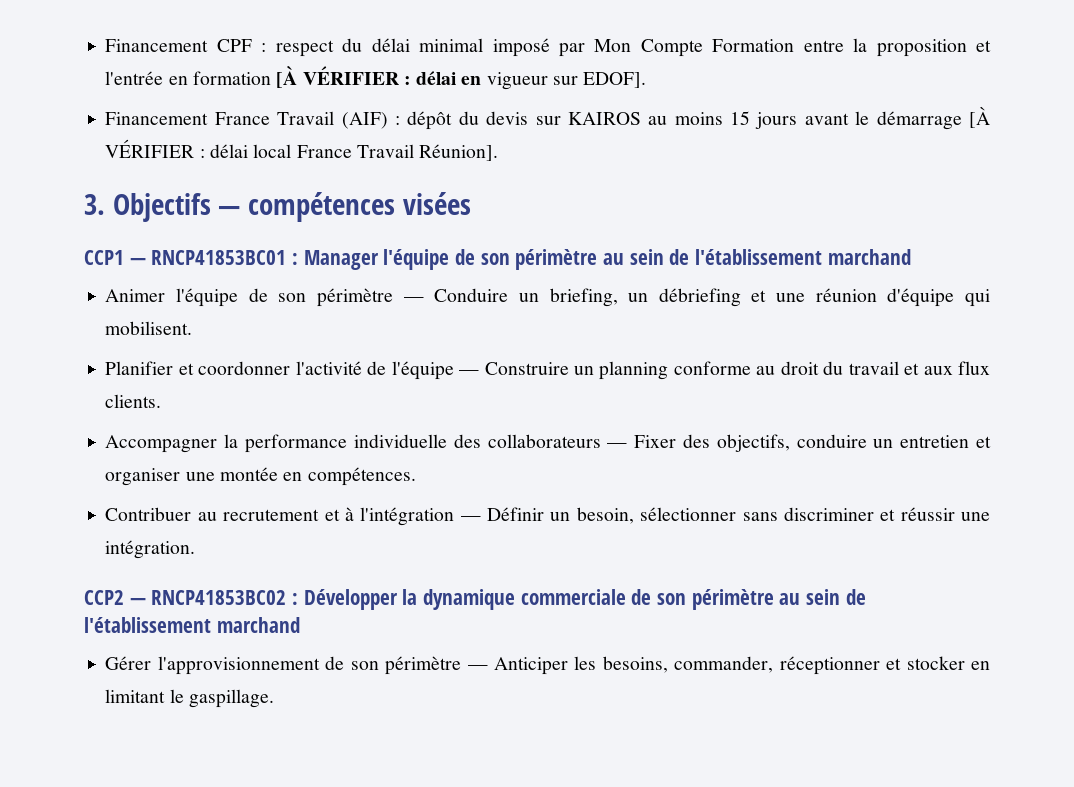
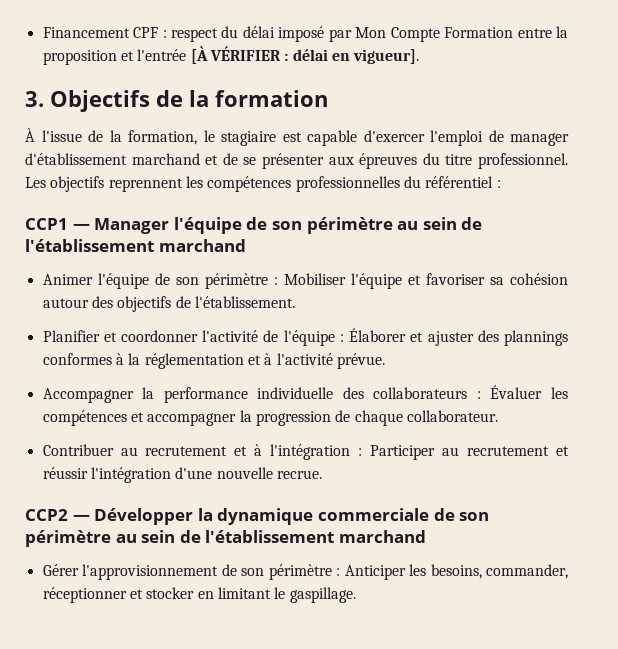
[419,38,484,52] minimal -> (275, 32) none
[168,71,271,85] en formation -> (187, 55) none
[486,72,647,90] [105,106,990,130] [105,139,499,161] [84,192,471,222] vigueur sur EDOF]. // Financement France Travail (AIF) : dépôt du devis sur KAIROS au moins 15 jours avant le démarrage [À VÉRIFIER : délai local France Travail Réunion]. // 3. Objectifs — compétences visées -> [353,49,420,64] [25,90,328,112] [25,128,569,146] [25,153,569,169] [25,176,501,192] vigueur]. // 3. Objectifs de la formation // À l'issue de la formation, le stagiaire est capable d'exercer l'emploi de manager d'établissement marchand et de se présenter aux épreuves du titre professionnel. Les objectifs reprennent les compétences professionnelles du référentiel :
[151,250,299,265] RNCP41853BC01 : -> (90, 227) none
[403,288,990,307] [105,321,193,335] — Conduire un briefing, un débriefing et une réunion d'équipe qui mobilisent. -> [273,273,569,289] [42,296,295,312] : Mobiliser l'équipe et favoriser sa cohésion autour des objectifs de l'établissement.
[459,361,991,380] [105,394,162,408] — Construire un planning conforme au droit du travail et aux flux clients. -> [339,328,568,346] [42,353,385,369] : Élaborer et ajuster des plannings conformes à la réglementation et à l'activité prévue.
[607,434,992,452] [105,467,416,486] — Fixer des objectifs, conduire un entretien et organiser une montée en compétences. -> [476,385,568,399] [42,410,498,426] : Évaluer les compétences et accompagner la progression de chaque collaborateur.
[460,507,990,524] [105,540,196,559] — Définir un besoin, sélectionner sans discriminer et réussir une intégration. -> [358,445,569,460] [42,467,322,483] : Participer au recrutement et réussir l'intégration d'une nouvelle recrue.
[151,590,299,605] RNCP41853BC02 : -> (90, 518) none
[467,665,488,670] — -> [336,568,341,576] :

